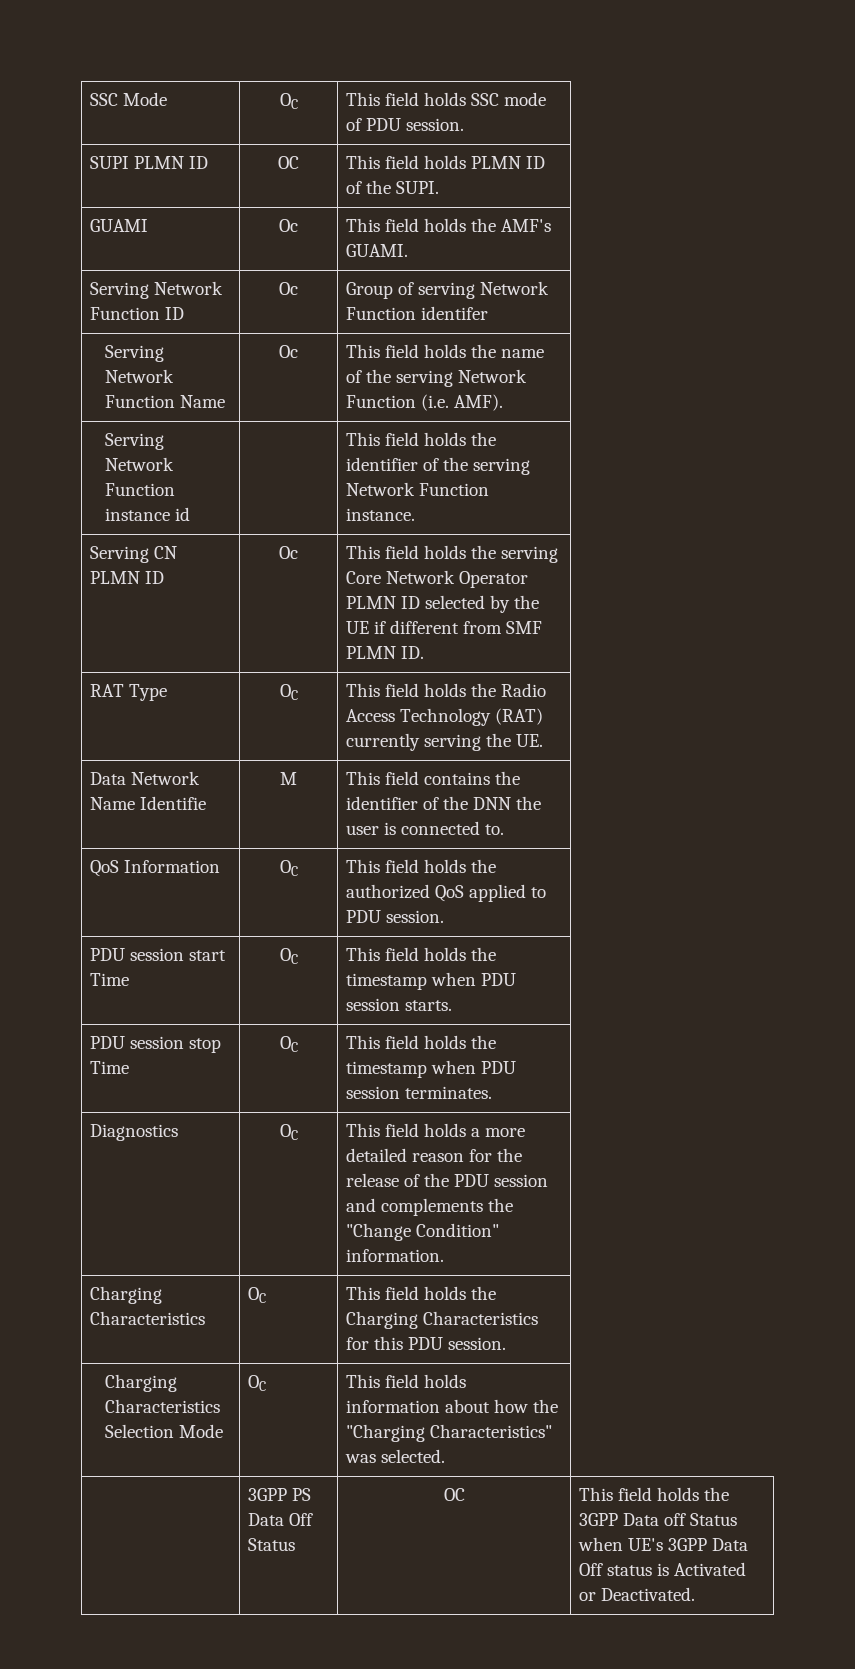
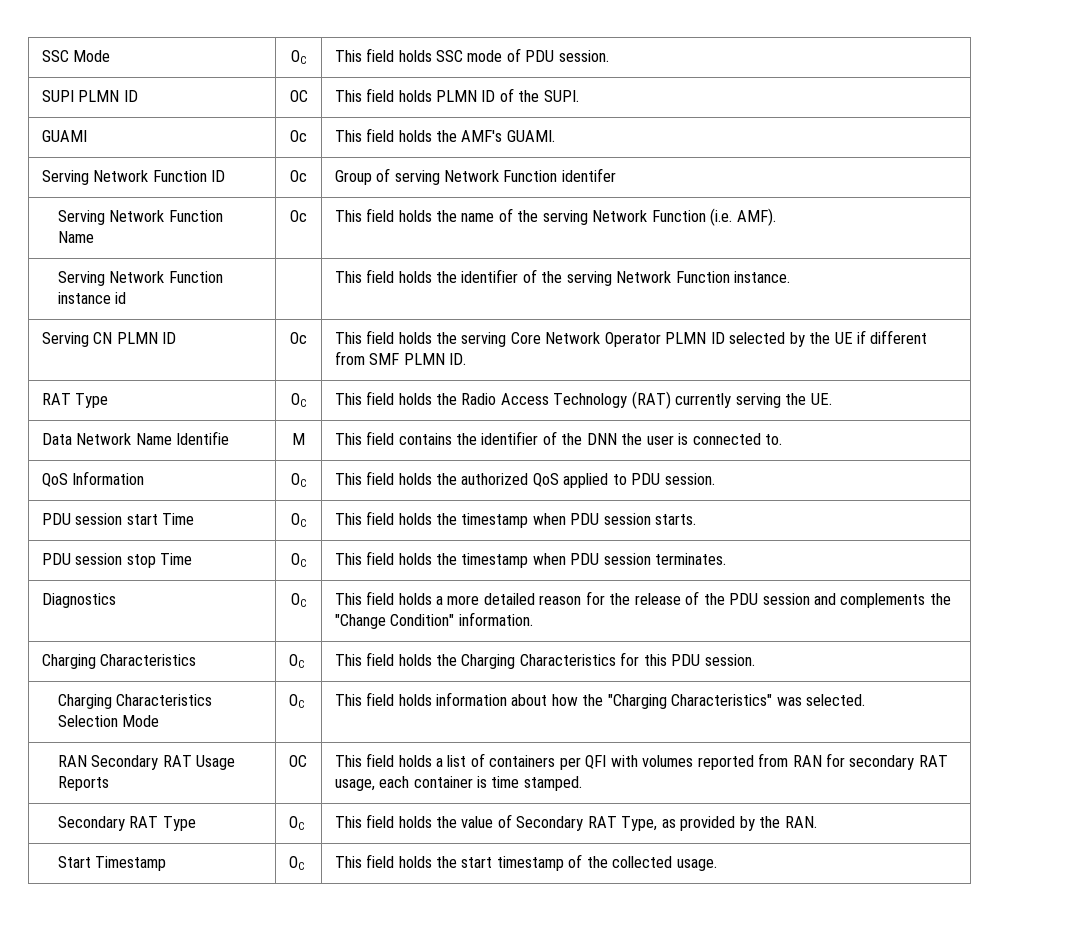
[247,1488,311,1501] [247,1513,313,1526] [247,1538,295,1551] [443,1488,465,1501] [578,1487,730,1501] [578,1513,738,1526] [577,1537,749,1551] [578,1562,747,1576] [578,1587,695,1601] | 3GPP PS Data Off Status | OC | This field holds the 3GPP Data off Status when UE's 3GPP Data Off status is Activated or Deactivated. -> [58,755,236,770] [58,776,110,791] [288,755,307,767] [334,753,948,770] [334,776,582,791] [58,816,196,831] [288,816,305,830] [334,814,817,831] [58,856,167,871] [288,856,305,870] [334,854,717,871] RAN Secondary RAT Usage Reports | OC | This field holds a list of containers per QFI with volumes reported from RAN for secondary RAT usage, each container is time stamped. // Secondary RAT Type | OC | This field holds the value of Secondary RAT Type, as provided by the RAN. // Start Timestamp | OC | This field holds the start timestamp of the collected usage.

